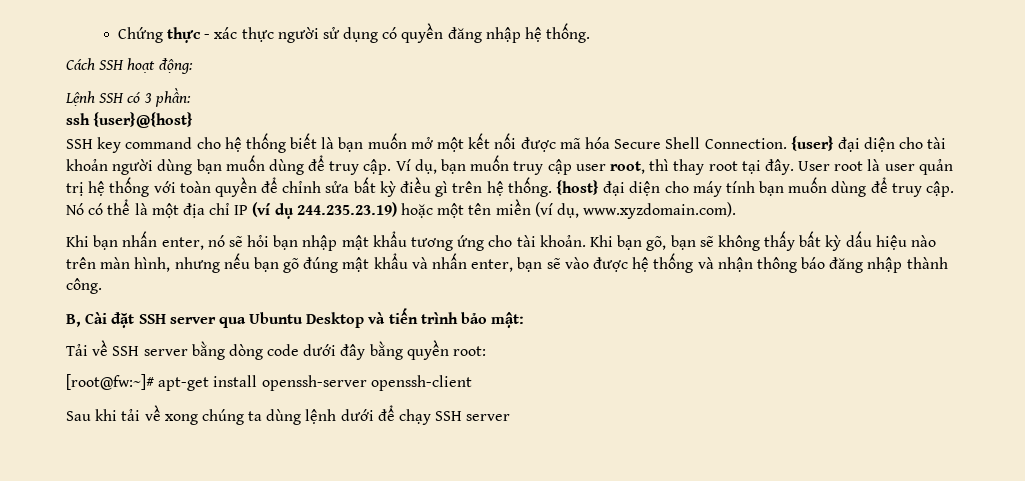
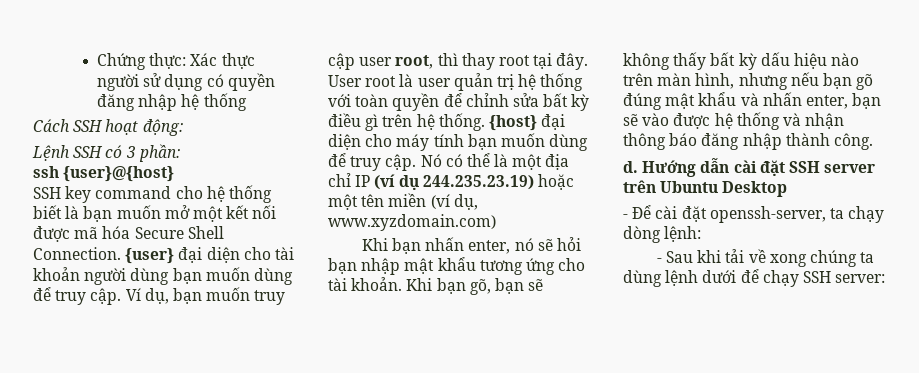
[167,27,238,43] thực - xác -> [149,53,218,69] thực: Xác
[546,23,591,43] thống. -> [203,93,247,111] thống
[583,202,737,219] www.xyzdomain.com). -> [328,214,496,231] www.xyzdomain.com)
[66,312,108,327] B, Cài -> [623,158,757,177] d. Hướng dẫn cài
[218,317,246,328] qua -> [623,180,656,193] trên
[368,308,525,328] [66,340,487,360] [66,374,472,391] và tiến trình bảo mật: // Tải về SSH server bằng dòng code dưới đây bằng quyền root: // [root@fw:~]# apt-get install openssh-server openssh-client // -> [623,205,885,223] [623,226,702,243] [656,258,662,263] // - Để cài đặt openssh-server, ta chạy dòng lệnh: // -
[466,414,511,421] server -> [835,274,886,283] server:

